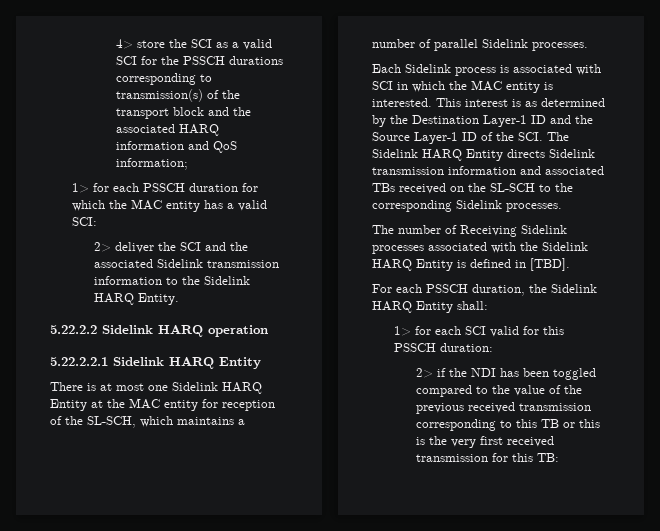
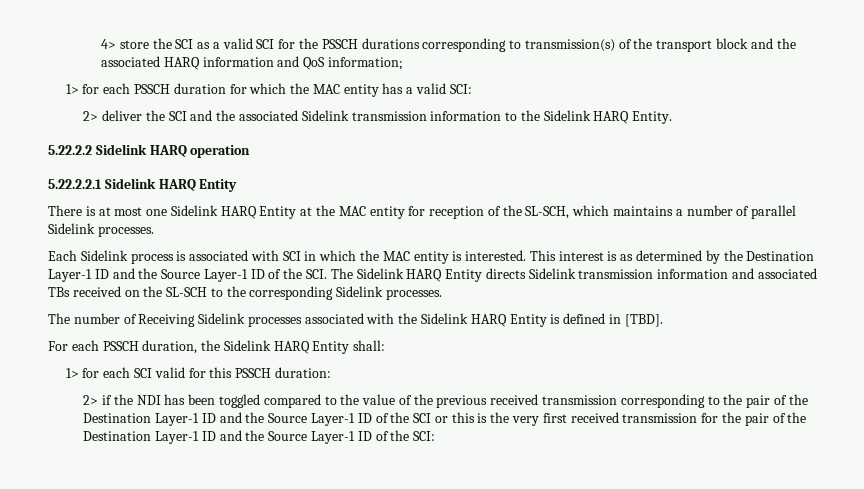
[516,419,560,428] this TB -> [723,394,808,408] [83,412,432,426] the pair of the Destination Layer-1 ID and the Source Layer-1 ID of the SCI
[512,453,560,462] this TB: -> [721,412,807,426] [83,430,436,444] the pair of the Destination Layer-1 ID and the Source Layer-1 ID of the SCI:

